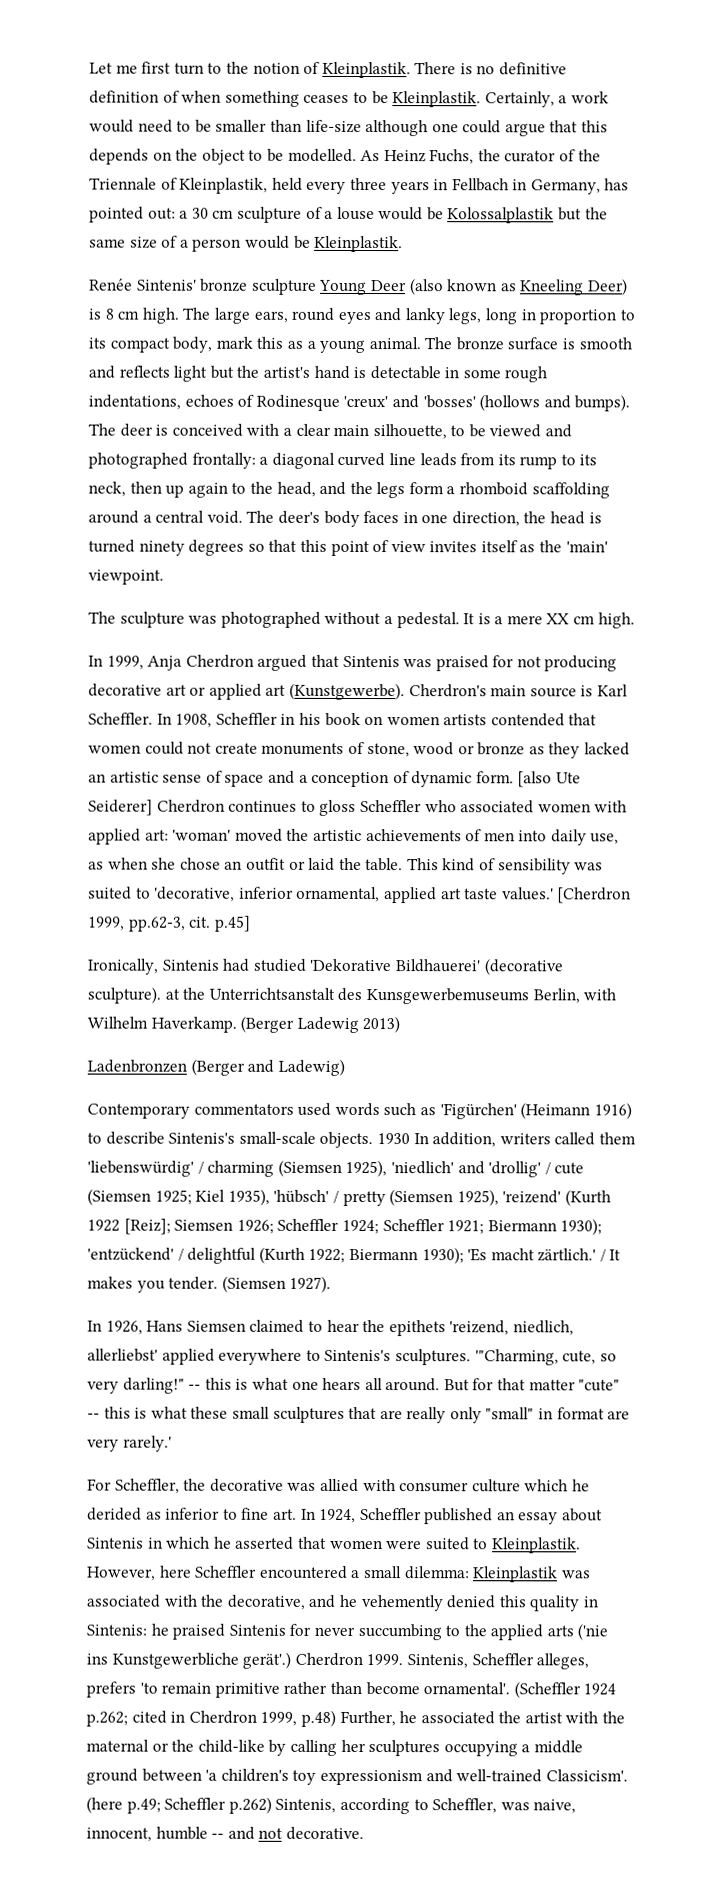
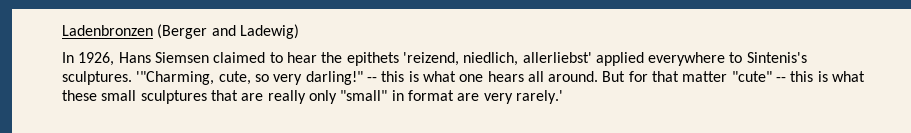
[89,61,568,79] [89,90,609,108] [89,119,609,137] [89,148,601,165] [89,177,630,195] [89,206,608,224] [89,235,404,253] [89,278,628,296] [88,307,636,325] [88,336,632,354] [88,365,548,383] [88,394,631,412] [88,423,573,440] [88,452,598,470] [88,481,610,499] [88,510,602,527] [88,539,608,557] [88,569,164,585] [88,611,635,629] [88,654,618,672] [88,682,628,701] [88,712,598,728] [88,741,631,759] [88,770,582,788] [88,799,628,816] [88,828,620,846] [88,857,604,875] [88,886,632,904] [88,915,251,932] [87,958,563,976] [87,986,617,1005] [87,1015,401,1034] [87,1058,345,1076] [87,1102,632,1120] [87,1131,636,1149] [87,1159,585,1178] [87,1188,611,1207] [87,1218,603,1236] [87,1246,622,1265] [87,1275,332,1293] Let me first turn to the notion of Kleinplastik. There is no definitive definition of when something ceases to be Kleinplastik. Certainly, a work would need to be smaller than life-size although one could argue that this depends on the object to be modelled. As Heinz Fuchs, the curator of the Triennale of Kleinplastik, held every three years in Fellbach in Germany, has pointed out: a 30 cm sculpture of a louse would be Kolossalplastik but the same size of a person would be Kleinplastik. // Renée Sintenis' bronze sculpture Young Deer (also known as Kneeling Deer) is 8 cm high. The large ears, round eyes and lanky legs, long in proportion to its compact body, mark this as a young animal. The bronze surface is smooth and reflects light but the artist's hand is detectable in some rough indentations, echoes of Rodinesque 'creux' and 'bosses' (hollows and bumps). The deer is conceived with a clear main silhouette, to be viewed and photographed frontally: a diagonal curved line leads from its rump to its neck, then up again to the head, and the legs form a rhomboid scaffolding around a central void. The deer's body faces in one direction, the head is turned ninety degrees so that this point of view invites itself as the 'main' viewpoint. // The sculpture was photographed without a pedestal. It is a mere XX cm high. // In 1999, Anja Cherdron argued that Sintenis was praised for not producing decorative art or applied art (Kunstgewerbe). Cherdron's main source is Karl Scheffler. In 1908, Scheffler in his book on women artists contended that women could not create monuments of stone, wood or bronze as they lacked an artistic sense of space and a conception of dynamic form. [also Ute Seiderer] Cherdron continues to gloss Scheffler who associated women with applied art: 'woman' moved the artistic achievements of men into daily use, as when she chose an outfit or laid the table. This kind of sensibility was suited to 'decorative, inferior ornamental, applied art taste values.' [Cherdron 1999, pp.62-3, cit. p.45] // Ironically, Sintenis had studied 'Dekorative Bildhauerei' (decorative sculpture). at the Unterrichtsanstalt des Kunsgewerbemuseums Berlin, with Wilhelm Haverkamp. (Berger Ladewig 2013) // Ladenbronzen (Berger and Ladewig) // Contemporary commentators used words such as 'Figürchen' (Heimann 1916) to describe Sintenis's small-scale objects. 1930 In addition, writers called them 'liebenswürdig' / charming (Siemsen 1925), 'niedlich' and 'drollig' / cute (Siemsen 1925; Kiel 1935), 'hübsch' / pretty (Siemsen 1925), 'reizend' (Kurth 1922 [Reiz]; Siemsen 1926; Scheffler 1924; Scheffler 1921; Biermann 1930); 'entzückend' / delightful (Kurth 1922; Biermann 1930); 'Es macht zärtlich.' / It makes you tender. (Siemsen 1927). -> [62,24,299,39] Ladenbronzen (Berger and Ladewig)
[87,1478,590,1494] [87,1507,604,1525] [87,1536,581,1554] [87,1565,591,1583] [86,1594,598,1612] [86,1623,609,1641] [86,1651,590,1670] [86,1681,617,1699] [86,1709,626,1727] [86,1739,583,1757] [86,1768,628,1786] [86,1796,577,1815] [86,1826,364,1842] // For Scheffler, the decorative was allied with consumer culture which he derided as inferior to fine art. In 1924, Scheffler published an essay about Sintenis in which he asserted that women were suited to Kleinplastik. However, here Scheffler encountered a small dilemma: Kleinplastik was associated with the decorative, and he vehemently denied this quality in Sintenis: he praised Sintenis for never succumbing to the applied arts ('nie ins Kunstgewerbliche gerät'.) Cherdron 1999. Sintenis, Scheffler alleges, prefers 'to remain primitive rather than become ornamental'. (Scheffler 1924 p.262; cited in Cherdron 1999, p.48) Further, he associated the artist with the maternal or the child-like by calling her sculptures occupying a middle ground between 'a children's toy expressionism and well-trained Classicism'. (here p.49; Scheffler p.262) Sintenis, according to Scheffler, was naive, innocent, humble -- and not decorative. -> (563, 97) none

